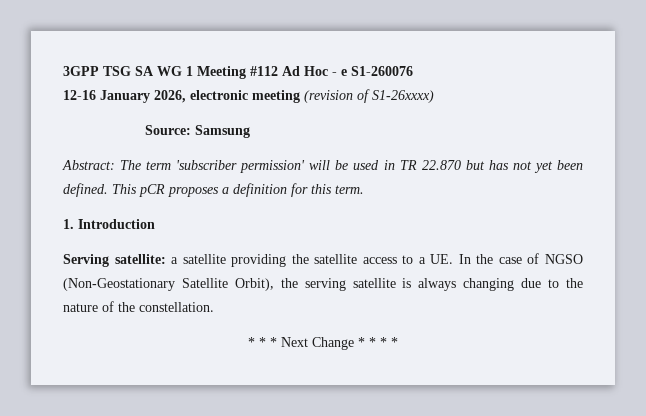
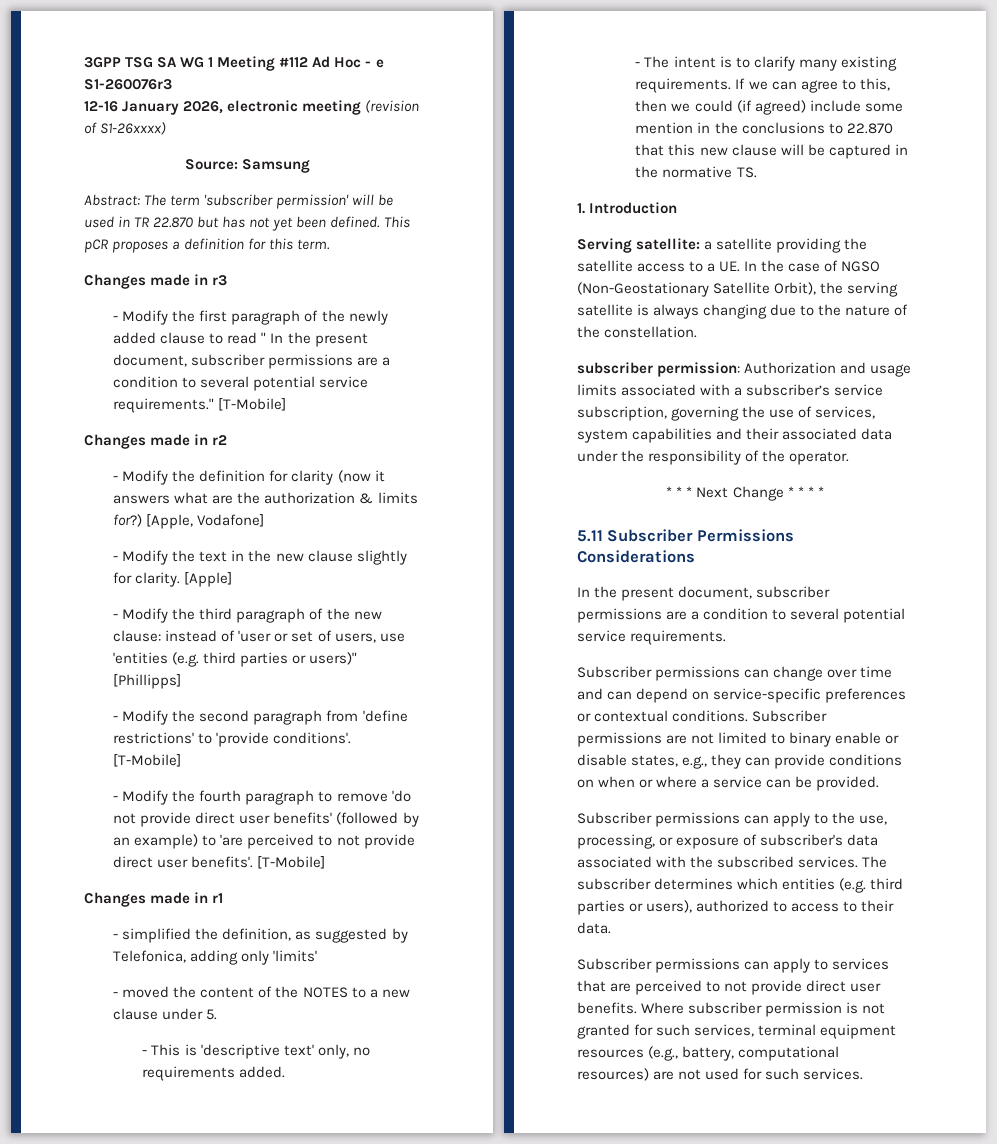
[351,66,413,76] S1-260076 -> [84,79,172,90] S1-260076r3
(364, 189) none -> [84,274,228,289] [113,310,388,325] [113,332,368,347] [113,354,391,369] [113,376,369,391] [113,398,287,413] [84,434,228,449] [113,470,385,485] [113,492,418,504] [113,514,265,529] [113,550,407,565] [113,572,233,587] [113,608,382,623] [113,630,405,643] [113,652,358,667] [113,674,182,689] [113,710,408,725] [113,732,352,747] [113,754,182,767] [113,790,411,805] [113,812,419,827] [113,834,415,849] [113,856,326,869] [84,892,224,907] [113,928,408,943] [113,950,318,965] [113,986,410,998] [113,1008,218,1020] [142,1044,370,1059] [142,1066,286,1081] [635,56,897,71] [635,78,890,93] [635,100,903,115] [635,122,893,134] [635,144,908,159] [635,166,757,178] // Changes made in r3 // - Modify the first paragraph of the newly added clause to read " In the present document, subscriber permissions are a condition to several potential service requirements." [T-Mobile] // Changes made in r2 // - Modify the definition for clarity (now it answers what are the authorization & limits for?) [Apple, Vodafone] // - Modify the text in the new clause slightly for clarity. [Apple] // - Modify the third paragraph of the new clause: instead of 'user or set of users, use 'entities (e.g. third parties or users)" [Phillipps] // - Modify the second paragraph from 'define restrictions' to 'provide conditions'. [T-Mobile] // - Modify the fourth paragraph to remove 'do not provide direct user benefits' (followed by an example) to 'are perceived to not provide direct user benefits'. [T-Mobile] // Changes made in r1 // - simplified the definition, as suggested by Telefonica, adding only 'limits' // - moved the content of the NOTES to a new clause under 5. // - This is 'descriptive text' only, no requirements added. // - The intent is to clarify many existing requirements. If we can agree to this, then we could (if agreed) include some mention in the conclusions to 22.870 that this new clause will be captured in the normative TS.
(214, 307) none -> [577,362,912,377] [577,384,884,396] [577,406,876,421] [577,428,893,443] [577,450,850,465] // subscriber permission: Authorization and usage limits associated with a subscriber’s service subscription, governing the use of services, system capabilities and their associated data under the responsibility of the operator.
(398, 342) none -> [577,529,794,542] [577,550,695,563] [577,586,831,601] [577,608,906,623] [577,630,727,645] [577,666,893,681] [577,688,907,703] [577,710,828,722] [577,732,900,747] [577,754,903,769] [577,776,880,791] [577,812,888,827] [577,834,879,849] [577,856,888,868] [577,878,904,893] [577,900,895,915] [577,922,611,934] [577,958,890,973] [577,980,882,995] [577,1002,886,1017] [577,1024,897,1039] [577,1046,840,1061] [577,1068,864,1081] // 5.11 Subscriber Permissions Considerations // In the present document, subscriber permissions are a condition to several potential service requirements. // Subscriber permissions can change over time and can depend on service-specific preferences or contextual conditions. Subscriber permissions are not limited to binary enable or disable states, e.g., they can provide conditions on when or where a service can be provided. // Subscriber permissions can apply to the use, processing, or exposure of subscriber's data associated with the subscribed services. The subscriber determines which entities (e.g. third parties or users), authorized to access to their data. // Subscriber permissions can apply to services that are perceived to not provide direct user benefits. Where subscriber permission is not granted for such services, terminal equipment resources (e.g., battery, computational resources) are not used for such services.

